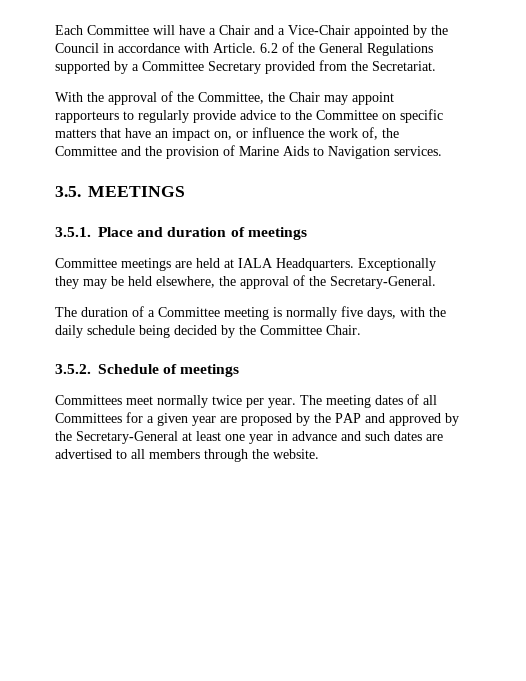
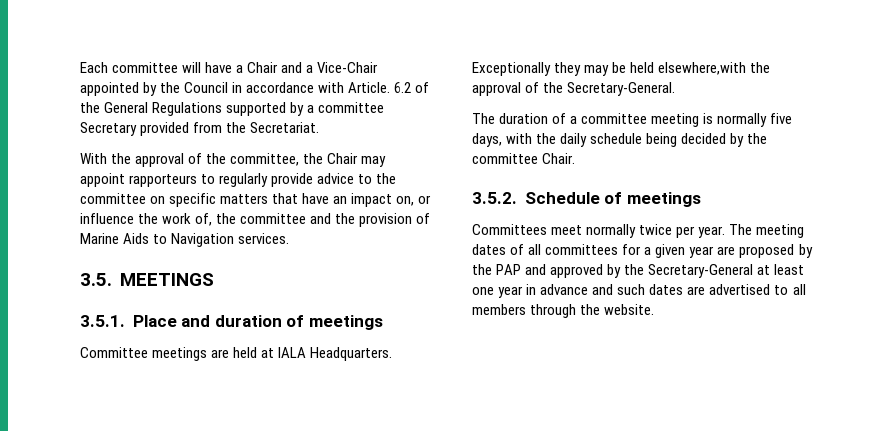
[87,25,149,35] Committee -> [112,62,179,73] committee
[142,61,204,71] Committee -> [318,102,385,113] committee
[198,92,264,104] Committee, -> [230,153,300,166] committee,
[316,110,378,120] Committee -> [80,193,146,204] committee
[55,146,117,156] Committee -> [240,213,307,224] committee
[156,276,215,288] elsewhere, -> [658,62,747,75] elsewhere,with
[158,307,220,317] Committee -> [581,113,648,124] committee
[260,325,322,335] Committee -> [472,153,538,164] committee
[55,413,122,423] Committees -> [545,244,619,255] committees

